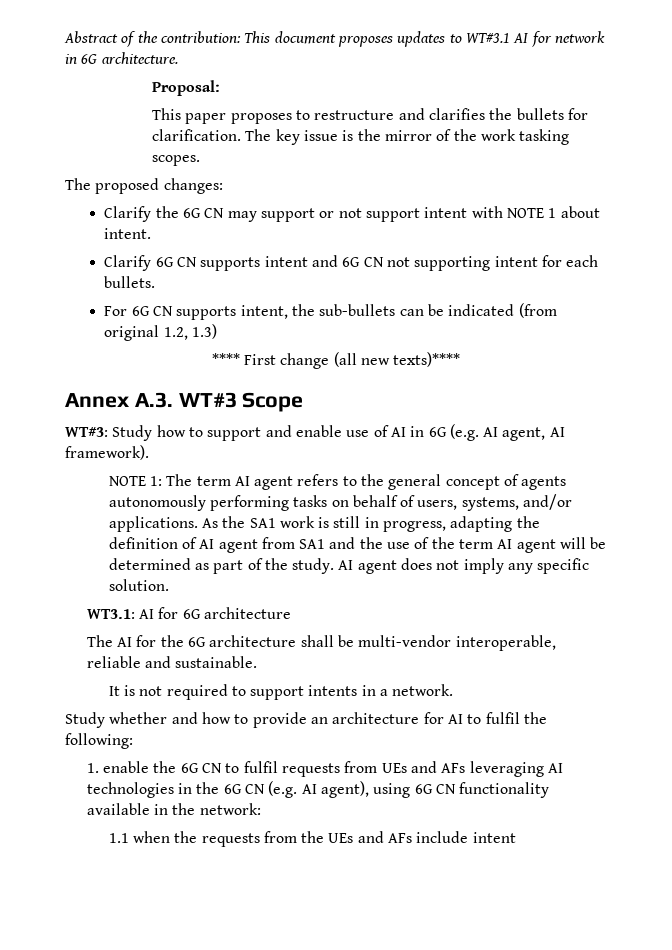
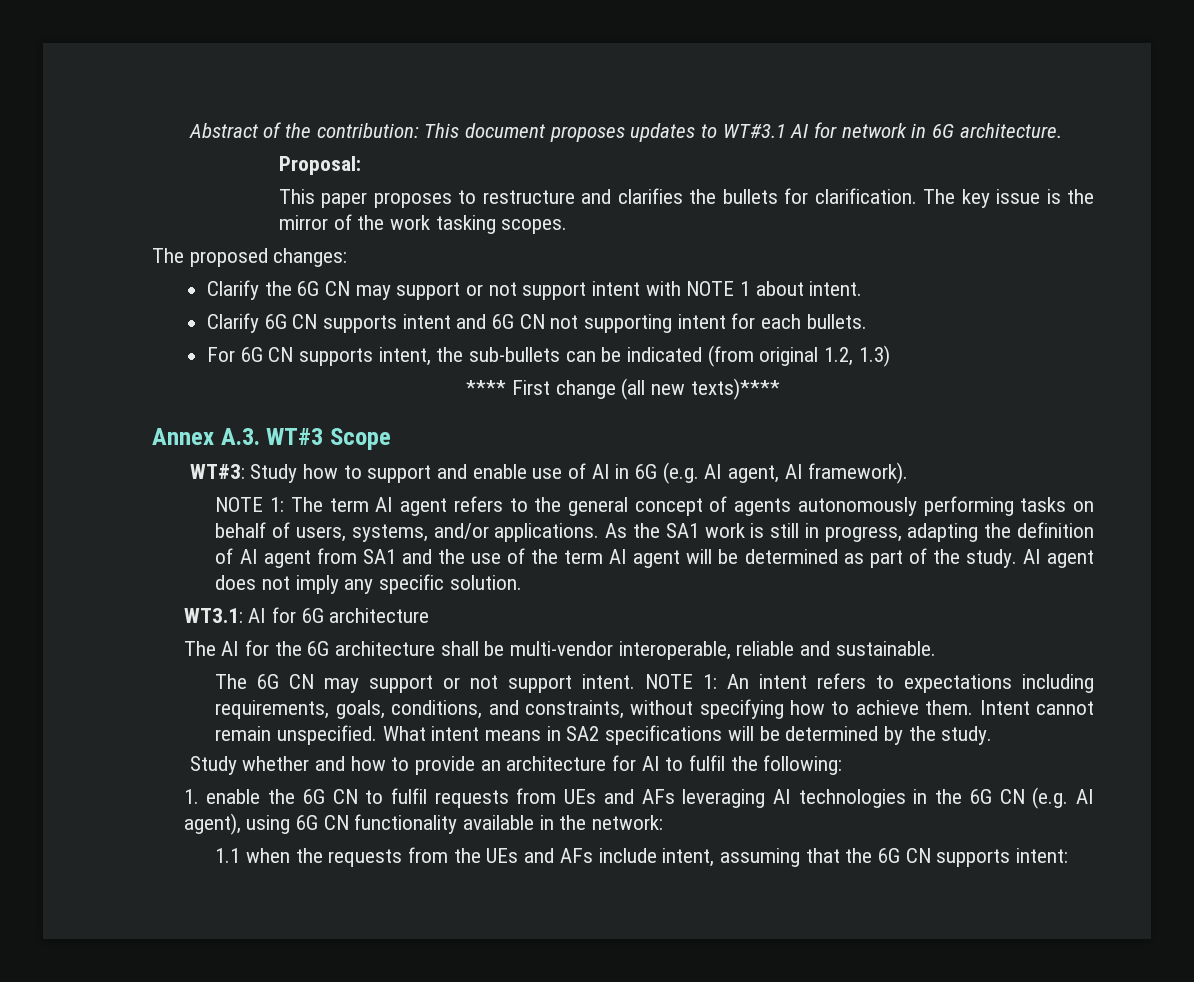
[108,684,454,700] It is not required to support intents in a network. -> [215,673,1094,693] [215,699,1095,719] [215,725,993,745] The 6G CN may support or not support intent. NOTE 1: An intent refers to expectations including requirements, goals, conditions, and constraints, without specifying how to achieve them. Intent cannot remain unspecified. What intent means in SA2 specifications will be determined by the study.
[472,832,516,843] intent -> [662,848,1068,867] intent, assuming that the 6G CN supports intent:

